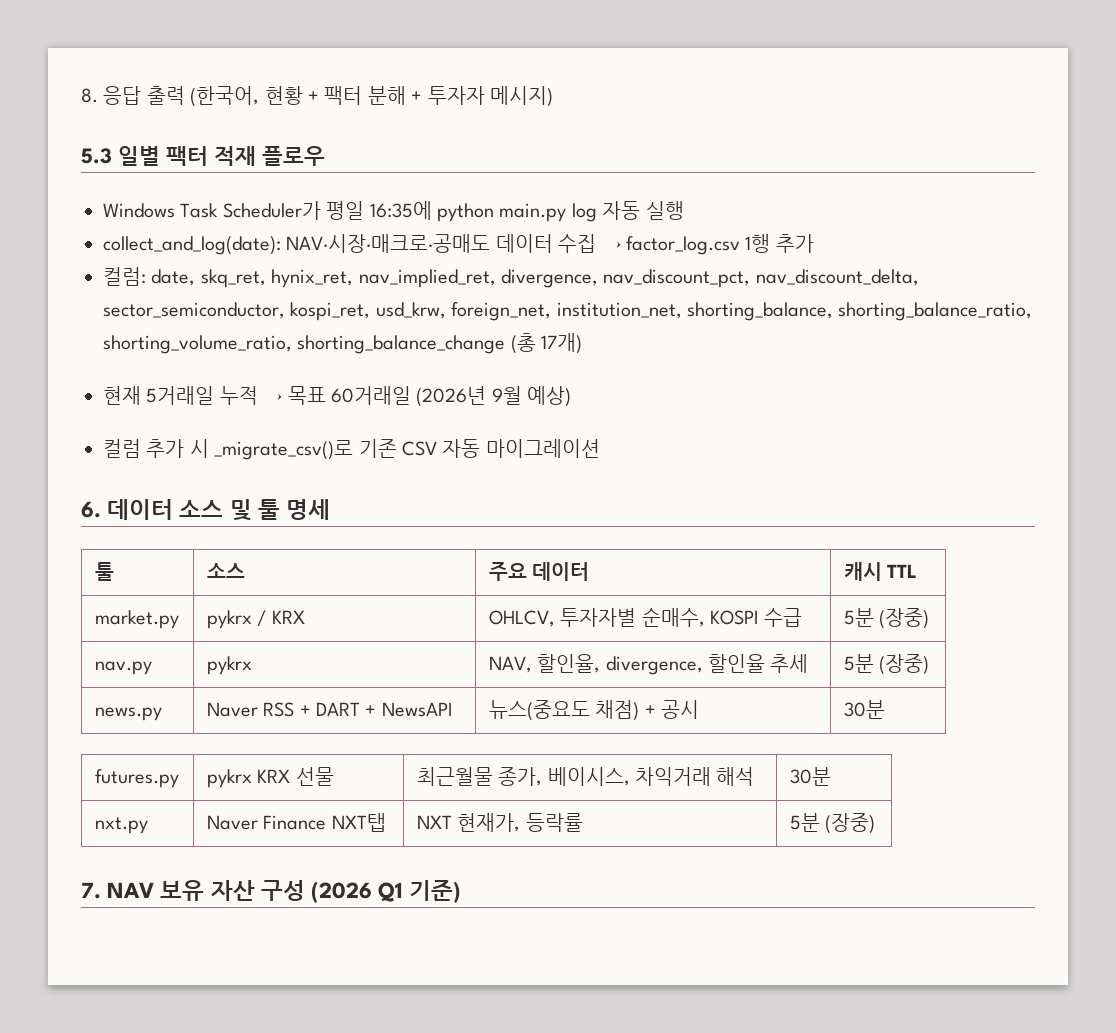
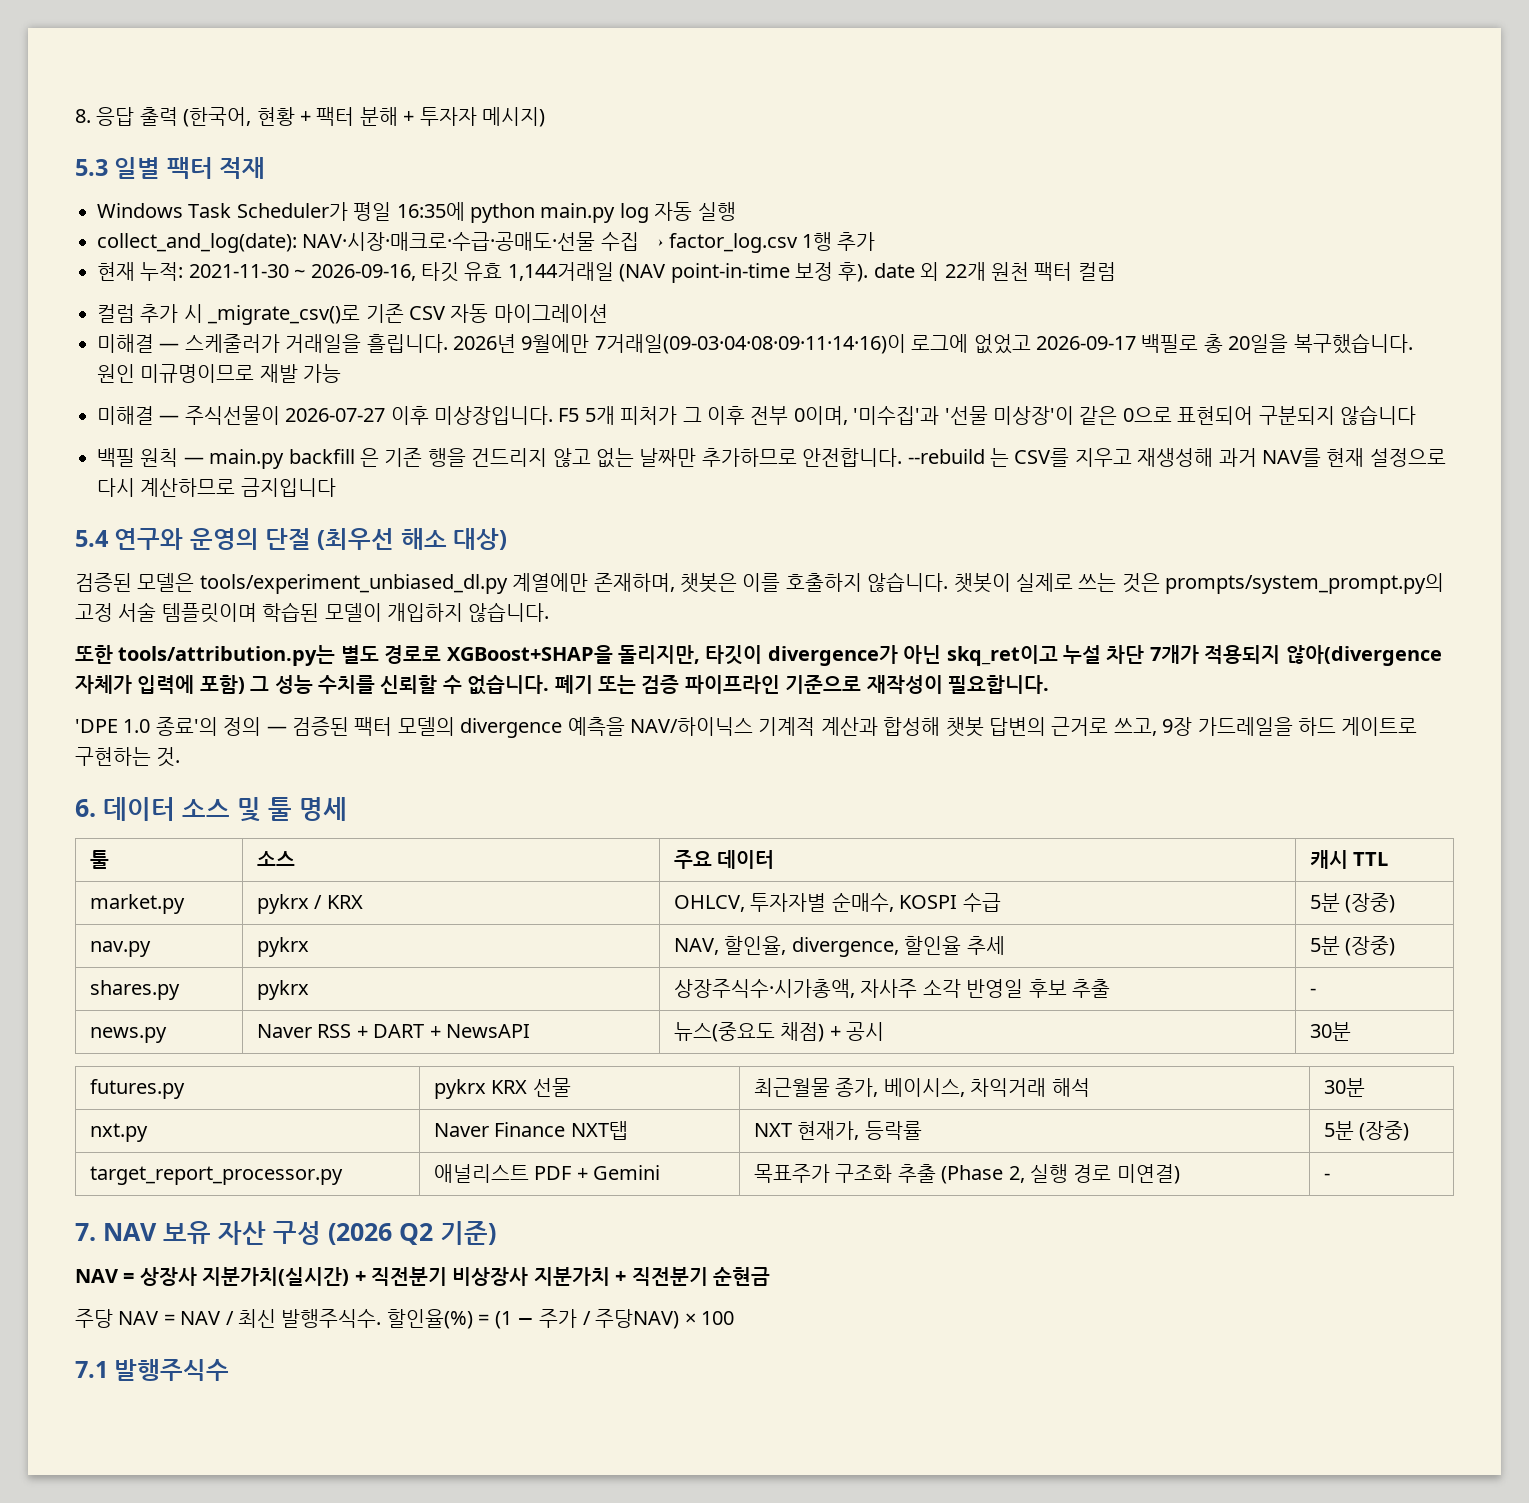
[262,146,325,166] 플로우 -> (266, 168) none
[286,234,553,253] NAV·시장·매크로·공매도 데이터 -> [302,232,596,251] NAV·시장·매크로·수급·공매도·선물
[103,267,919,288] [103,302,1033,321] [103,333,583,354] [103,386,572,407] 컬럼: date, skq_ret, hynix_ret, nav_implied_ret, divergence, nav_discount_pct, nav_discount_delta, sector_semiconductor, kospi_ret, usd_krw, foreign_net, institution_net, shorting_balance, shorting_balance_ratio, shorting_volume_ratio, shorting_balance_change (총 17개) // 현재 5거래일 누적 → 목표 60거래일 (2026년 9월 예상) -> [97,262,1116,283] 현재 누적: 2021-11-30 ~ 2026-09-16, 타깃 유효 1,144거래일 (NAV point-in-time 보정 후). date 외 22개 원천 팩터 컬럼
(600, 448) none -> [97,333,1413,354] [97,364,342,383] [97,405,1416,425] [97,448,1446,469] [97,478,336,497] [75,528,508,550] [75,572,1445,594] [75,602,550,623] [75,645,1442,666] [75,675,1049,695] [75,717,1418,738] [75,747,181,767] // 미해결 — 스케줄러가 거래일을 흘립니다. 2026년 9월에만 7거래일(09-03·04·08·09·11·14·16)이 로그에 없었고 2026-09-17 백필로 총 20일을 복구했습니다. 원인 미규명이므로 재발 가능 // 미해결 — 주식선물이 2026-07-27 이후 미상장입니다. F5 5개 피처가 그 이후 전부 0이며, '미수집'과 '선물 미상장'이 같은 0으로 표현되어 구분되지 않습니다 // 백필 원칙 — main.py backfill 은 기존 행을 건드리지 않고 없는 날짜만 추가하므로 안전합니다. --rebuild 는 CSV를 지우고 재생성해 과거 NAV를 현재 설정으로 다시 계산하므로 금지입니다 // 5.4 연구와 운영의 단절 (최우선 해소 대상) // 검증된 모델은 tools/experiment_unbiased_dl.py 계열에만 존재하며, 챗봇은 이를 호출하지 않습니다. 챗봇이 실제로 쓰는 것은 prompts/system_prompt.py의 고정 서술 템플릿이며 학습된 모델이 개입하지 않습니다. // 또한 tools/attribution.py는 별도 경로로 XGBoost+SHAP을 돌리지만, 타깃이 divergence가 아닌 skq_ret이고 누설 차단 7개가 적용되지 않아(divergence 자체가 입력에 포함) 그 성능 수치를 신뢰할 수 없습니다. 폐기 또는 검증 파이프라인 기준으로 재작성이 필요합니다. // 'DPE 1.0 종료'의 정의 — 검증된 팩터 모델의 divergence 예측을 NAV/하이닉스 기계적 계산과 합성해 챗봇 답변의 근거로 쓰고, 9장 가드레일을 하드 게이트로 구현하는 것.
(930, 664) none -> [90,980,181,1000] [257,980,310,1000] [674,979,1111,998] [1310,988,1317,995] // shares.py | pykrx | 상장주식수·시가총액, 자사주 소각 반영일 후보 추출 | -
(876, 823) none -> [90,1166,344,1185] [434,1164,661,1183] [754,1164,1180,1184] [1324,1173,1331,1180] // target_report_processor.py | 애널리스트 PDF + Gemini | 목표주가 구조화 추출 (Phase 2, 실행 경로 미연결) | -
[378,882,404,902] Q1 -> [399,1223,433,1245] Q2
(462, 891) none -> [75,1267,770,1286] [75,1309,734,1329] [75,1359,230,1381] // NAV = 상장사 지분가치(실시간) + 직전분기 비상장사 지분가치 + 직전분기 순현금 // 주당 NAV = NAV / 최신 발행주식수. 할인율(%) = (1 − 주가 / 주당NAV) × 100 // 7.1 발행주식수

